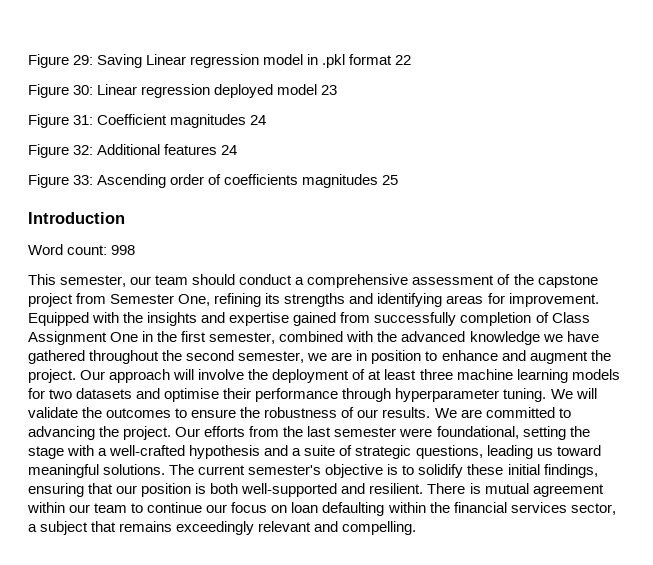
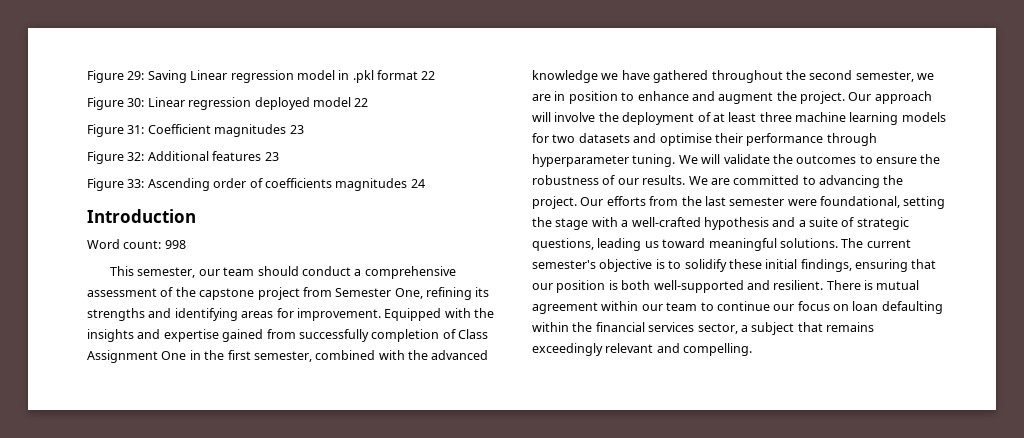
[321,85,338,95] 23 -> [354,98,369,107] 22
[250,115,267,125] 24 -> [289,125,304,134] 23
[221,145,238,155] 24 -> [264,152,279,161] 23
[382,175,399,185] 25 -> [410,179,425,188] 24

